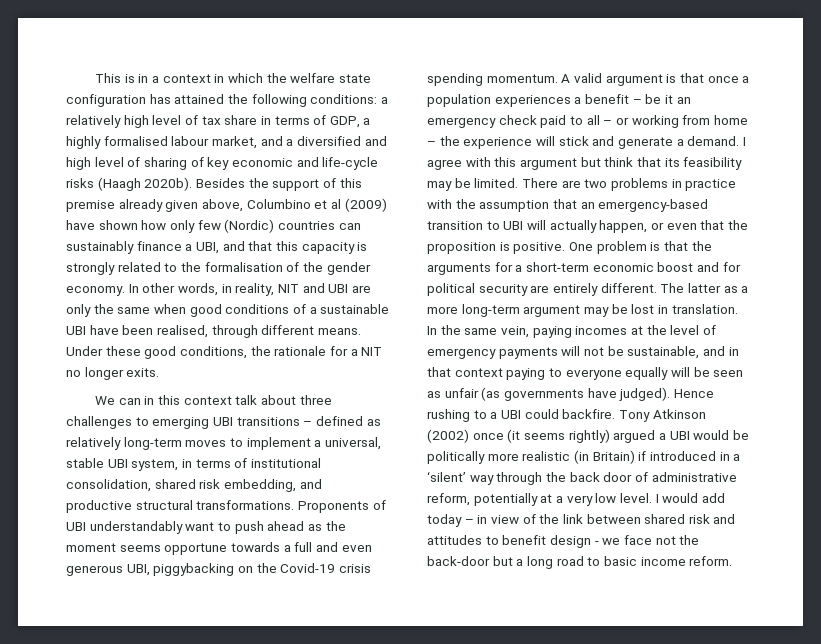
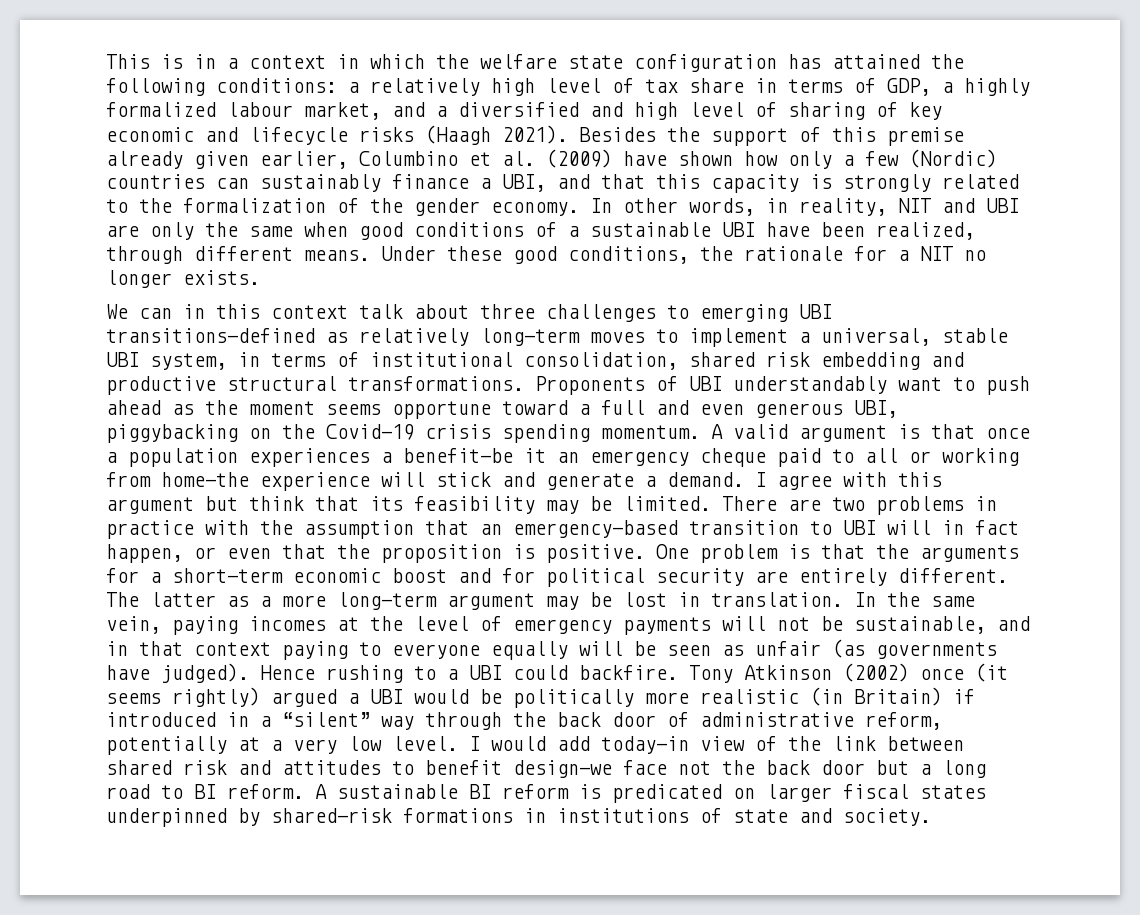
[103,136,168,146] formalised -> [106,102,216,117] formalized
[322,157,379,170] life-cycle -> [249,127,348,145] lifecycle
[144,177,193,191] 2020b). -> [502,125,568,144] 2021).
[201,199,243,212] above, -> [260,151,348,169] earlier,
[330,199,341,209] al -> [502,151,535,166] al.
(195, 226) none -> [843,155,854,166] a
[204,262,283,272] formalisation -> [183,198,326,213] formalization
[156,325,208,338] realised, -> [876,222,975,240] realized,
[126,368,160,377] exits. -> [183,270,260,285] exists.
[236,416,363,426] transitions – defined -> [106,328,315,343] transitions—defined
[223,479,296,492] embedding, -> [821,352,920,370] embedding
[230,542,280,552] towards -> [502,400,568,415] toward
[584,94,662,104] benefit – be -> [403,448,513,463] benefit—be
[498,115,537,125] check -> [700,448,766,467] cheque
[603,120,613,125] – -> (898, 455) none
[713,115,748,125] [427,136,460,146] home – the -> [161,472,249,487] home—the
[549,220,597,233] actually -> [942,520,1019,535] in fact
[427,471,466,482] ‘silent’ -> [282,712,370,727] “silent”
[427,514,488,527] today – in -> [601,736,689,754] today—in
[549,535,621,548] design - we -> [513,760,612,778] design—we
[427,556,490,566] back-door -> [766,760,865,775] back door
[603,556,733,566] basic income reform. -> [194,784,986,803] [106,808,931,827] BI reform. A sustainable BI reform is predicated on larger fiscal states underpinned by shared-risk formations in institutions of state and society.

